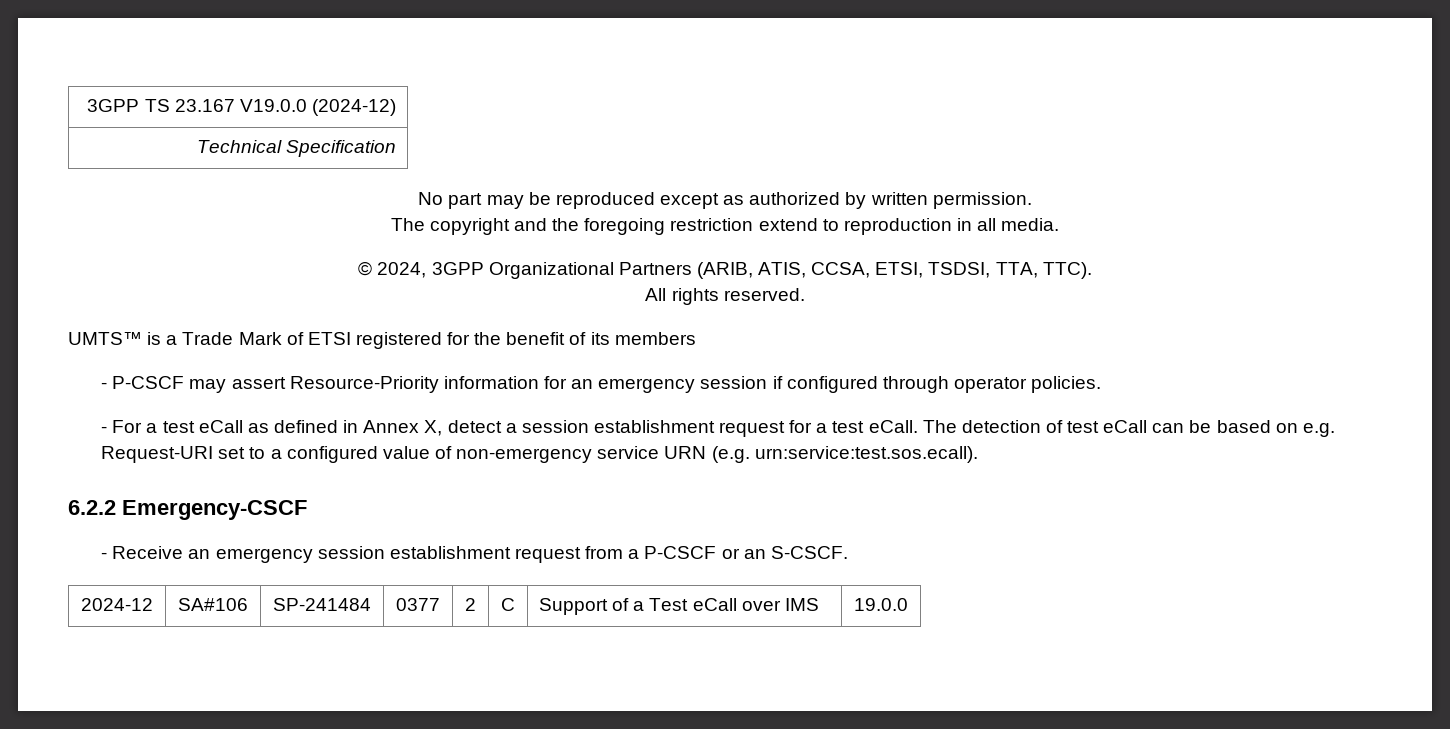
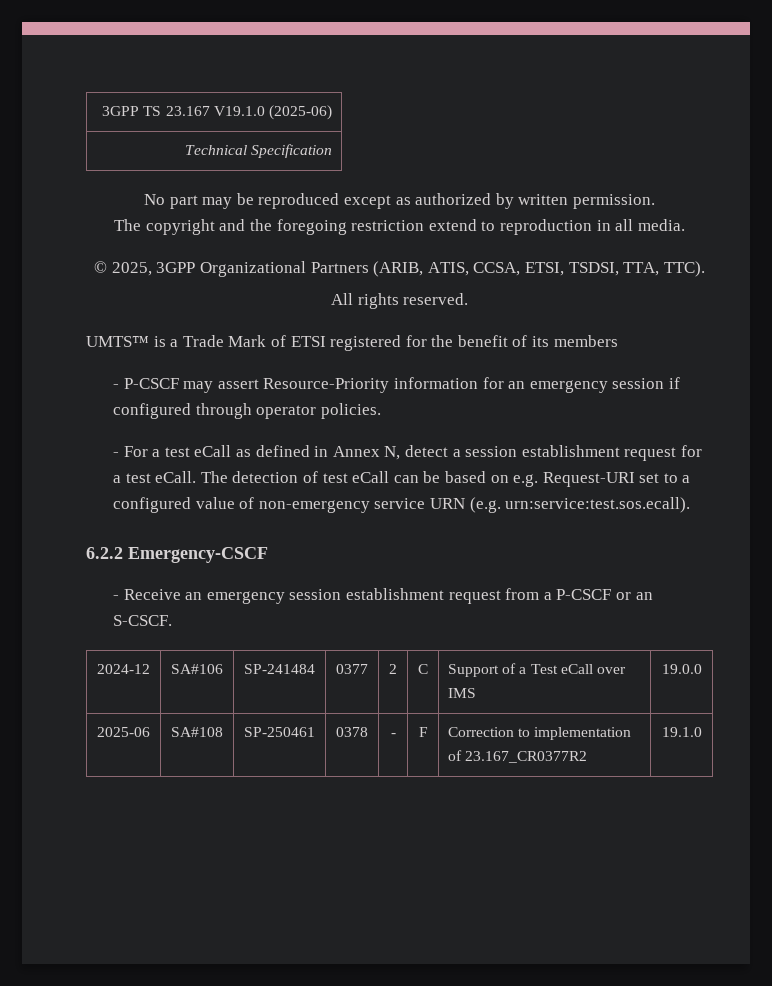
[239,99,396,116] V19.0.0 (2024-12) -> [213,105,332,120] V19.1.0 (2025-06)
[377,262,427,278] 2024, -> [111,262,152,276] 2025,
[424,420,443,436] X, -> [384,446,401,460] N,
(908, 604) none -> [97,727,150,737] [171,727,223,737] [244,727,315,737] [336,727,368,737] [390,733,396,737] [418,727,428,737] [448,727,632,740] [448,750,588,763] [661,727,702,737] // 2025-06 | SA#108 | SP-250461 | 0378 | - | F | Correction to implementation of 23.167_CR0377R2 | 19.1.0

